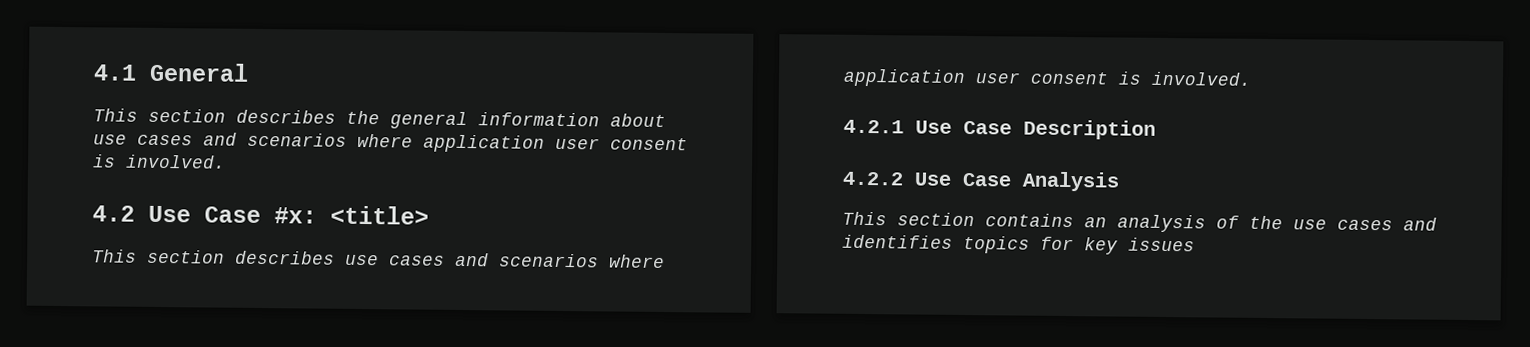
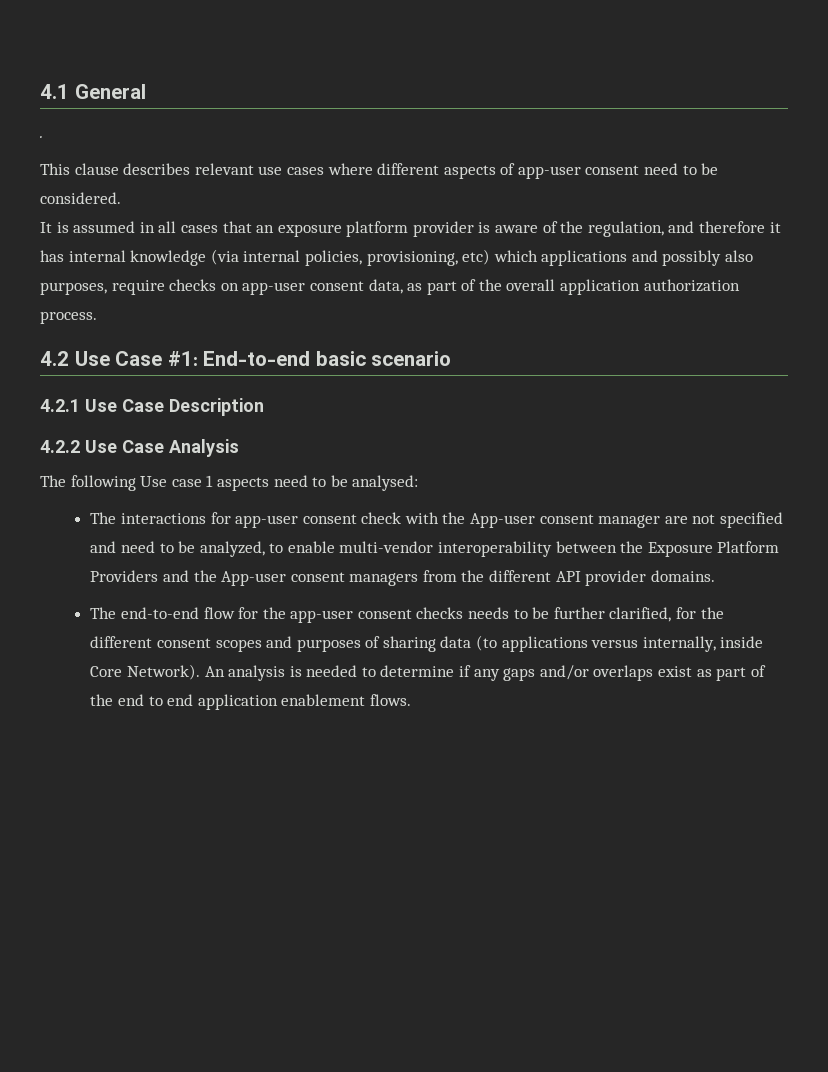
[93,108,666,130] [93,132,688,153] [93,154,226,169] [92,205,429,225] [92,249,665,269] [843,68,1252,87] // This section describes the general information about use cases and scenarios where application user consent is involved. // 4.2 Use Case #x: <title> // This section describes use cases and scenarios where application user consent is involved. -> [40,136,43,138] [40,163,719,179] [40,192,121,204] [40,221,781,237] [40,249,754,266] [40,279,740,295] [40,311,97,324] [40,351,452,366] // . // This clause describes relevant use cases where different aspects of app-user consent need to be considered. // It is assumed in all cases that an exposure platform provider is aware of the regulation, and therefore it has internal knowledge (via internal policies, provisioning, etc) which applications and possibly also purposes, require checks on app-user consent data, as part of the overall application authorization process. // 4.2 Use Case #1: End-to-end basic scenario
[842,211,1437,233] [842,234,1195,255] This section contains an analysis of the use cases and identifies topics for key issues -> [40,475,419,491] [90,512,783,528] [90,541,780,557] [90,570,715,586] [90,607,724,623] [90,635,764,652] [90,664,766,681] [90,694,411,710] The following Use case 1 aspects need to be analysed: // The interactions for app-user consent check with the App-user consent manager are not specified and need to be analyzed, to enable multi-vendor interoperability between the Exposure Platform Providers and the App-user consent managers from the different API provider domains. // The end-to-end flow for the app-user consent checks needs to be further clarified, for the different consent scopes and purposes of sharing data (to applications versus internally, inside Core Network). An analysis is needed to determine if any gaps and/or overlaps exist as part of the end to end application enablement flows.

